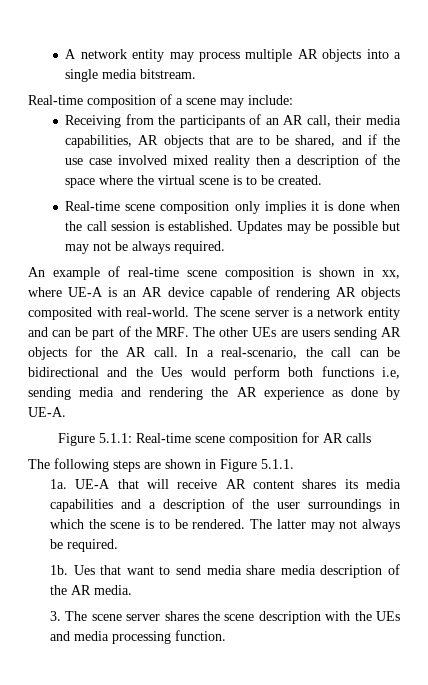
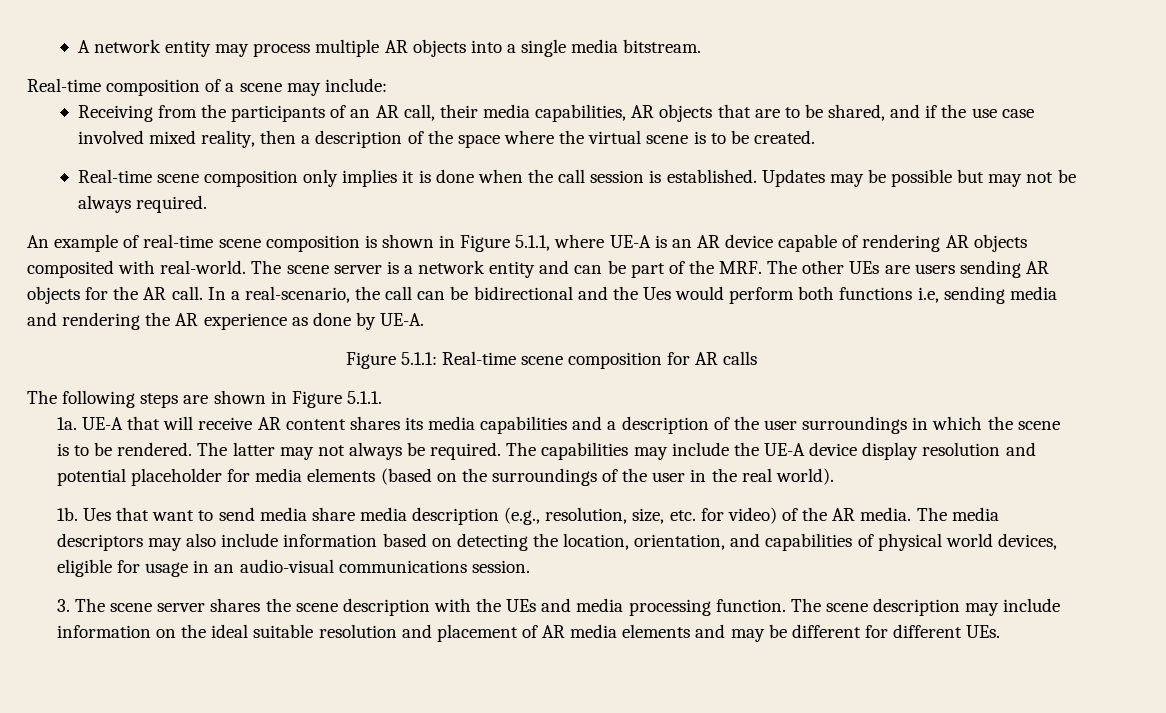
[213,155,250,168] reality -> [201,130,256,148] reality,
[382,270,400,279] xx, -> [460,235,551,252] Figure 5.1.1,
(118, 545) none -> [506,442,1036,460] [56,468,834,486] The capabilities may include the UE-A device display resolution and potential placeholder for media elements (based on the surroundings of the user in the real world).
[388,564,400,575] [49,585,132,595] of the AR media. -> [504,507,999,525] [56,533,1058,551] [56,559,530,577] (e.g., resolution, size, etc. for video) of the AR media. The media descriptors may also include information based on detecting the location, orientation, and capabilities of physical world devices, eligible for usage in an audio-visual communications session.
(226, 635) none -> [790,598,1061,616] [56,624,1001,642] The scene description may include information on the ideal suitable resolution and placement of AR media elements and may be different for different UEs.

